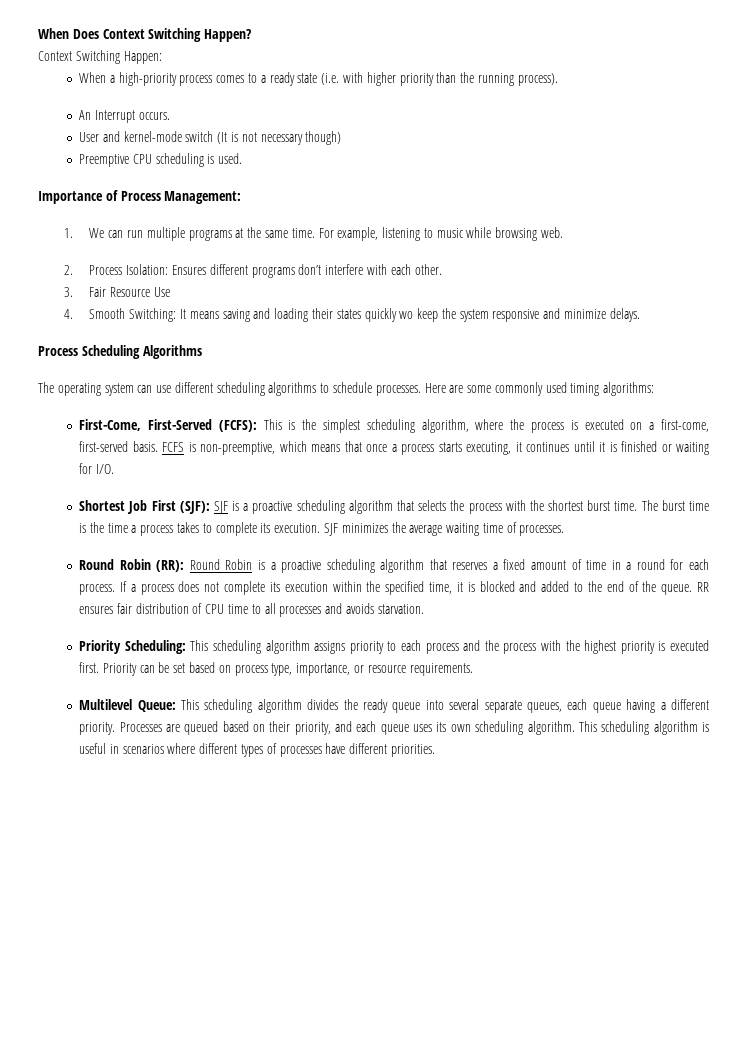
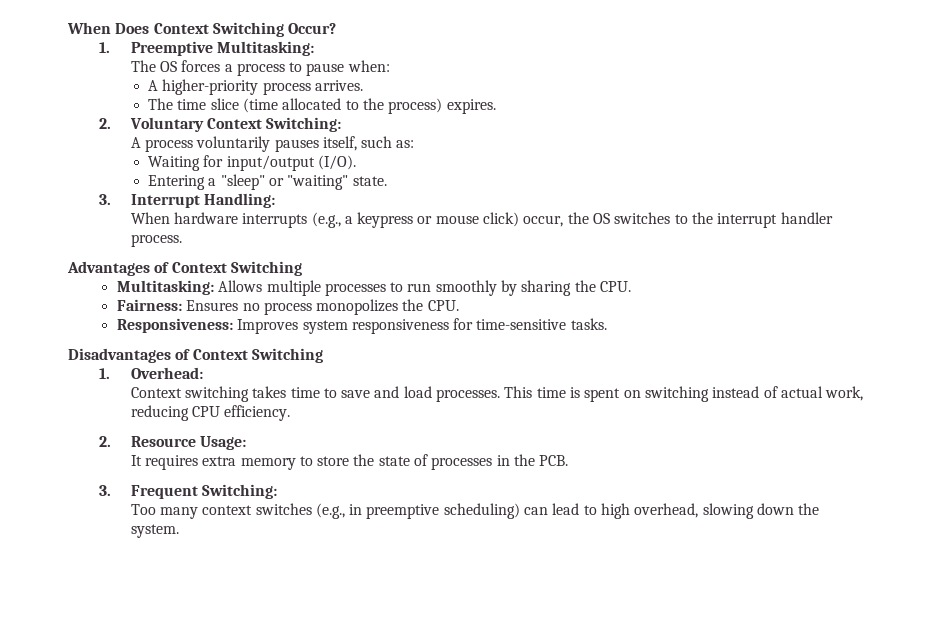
[204,29,252,42] [38,50,162,64] [79,72,558,86] [79,110,170,123] [79,131,342,145] [79,153,243,167] [38,190,242,204] [63,227,563,241] [63,264,442,278] [63,287,171,297] [63,308,640,322] [38,345,202,359] [38,382,655,396] [79,419,709,433] [79,441,709,455] [79,463,114,474] [79,500,710,514] [79,522,565,536] [79,559,709,573] [79,581,709,595] [79,603,424,617] [79,640,709,654] [79,662,473,676] [79,699,710,713] [79,721,709,735] [79,743,435,757] Happen? // Context Switching Happen: // When a high-priority process comes to a ready state (i.e. with higher priority than the running process). // An Interrupt occurs. // User and kernel-mode switch (It is not necessary though) // Preemptive CPU scheduling is used. // Importance of Process Management: // 1. We can run multiple programs at the same time. For example, listening to music while browsing web. // 2. Process Isolation: Ensures different programs don’t interfere with each other. // 3. Fair Resource Use // 4. Smooth Switching: It means saving and loading their states quickly wo keep the system responsive and minimize delays. // Process Scheduling Algorithms // The operating system can use different scheduling algorithms to schedule processes. Here are some commonly used timing algorithms: // First-Come, First-Served (FCFS): This is the simplest scheduling algorithm, where the process is executed on a first-come, first-served basis. FCFS is non-preemptive, which means that once a process starts executing, it continues until it is finished or waiting for I/O. // Shortest Job First (SJF): SJF is a proactive scheduling algorithm that selects the process with the shortest burst time. The burst time is the time a process takes to complete its execution. SJF minimizes the average waiting time of processes. // Round Robin (RR): Round Robin is a proactive scheduling algorithm that reserves a fixed amount of time in a round for each process. If a process does not complete its execution within the specified time, it is blocked and added to the end of the queue. RR ensures fair distribution of CPU time to all processes and avoids starvation. // Priority Scheduling: This scheduling algorithm assigns priority to each process and the process with the highest priority is executed first. Priority can be set based on process type, importance, or resource requirements. // Multilevel Queue: This scheduling algorithm divides the ready queue into several separate queues, each queue having a different priority. Processes are queued based on their priority, and each queue uses its own scheduling algorithm. This scheduling algorithm is useful in scenarios where different types of processes have different priorities. -> [288,23,337,34] [99,41,314,56] [130,60,390,76] [148,79,364,95] [148,98,496,114] [99,117,342,132] [130,136,415,152] [148,155,357,171] [148,174,387,190] [99,193,275,208] [130,212,833,228] [130,234,182,247] [67,261,302,276] [116,280,632,296] [116,299,459,315] [116,318,607,334] [68,348,323,363] [99,367,203,379] [130,386,864,402] [130,405,291,421] [99,436,246,450] [130,454,569,470] [99,484,277,499] [130,503,820,519] [130,524,179,538] Occur? // 1. Preemptive Multitasking: // The OS forces a process to pause when: // A higher-priority process arrives. // The time slice (time allocated to the process) expires. // 2. Voluntary Context Switching: // A process voluntarily pauses itself, such as: // Waiting for input/output (I/O). // Entering a "sleep" or "waiting" state. // 3. Interrupt Handling: // When hardware interrupts (e.g., a keypress or mouse click) occur, the OS switches to the interrupt handler process. // Advantages of Context Switching // Multitasking: Allows multiple processes to run smoothly by sharing the CPU. // Fairness: Ensures no process monopolizes the CPU. // Responsiveness: Improves system responsiveness for time-sensitive tasks. // Disadvantages of Context Switching // 1. Overhead: // Context switching takes time to save and load processes. This time is spent on switching instead of actual work, reducing CPU efficiency. // 2. Resource Usage: // It requires extra memory to store the state of processes in the PCB. // 3. Frequent Switching: // Too many context switches (e.g., in preemptive scheduling) can lead to high overhead, slowing down the system.

